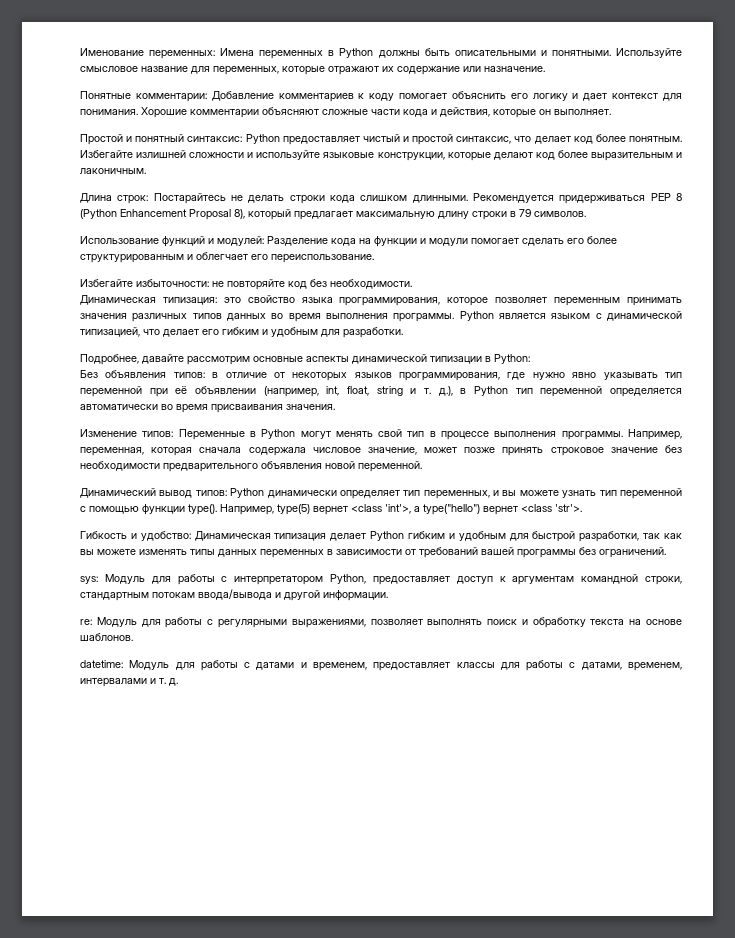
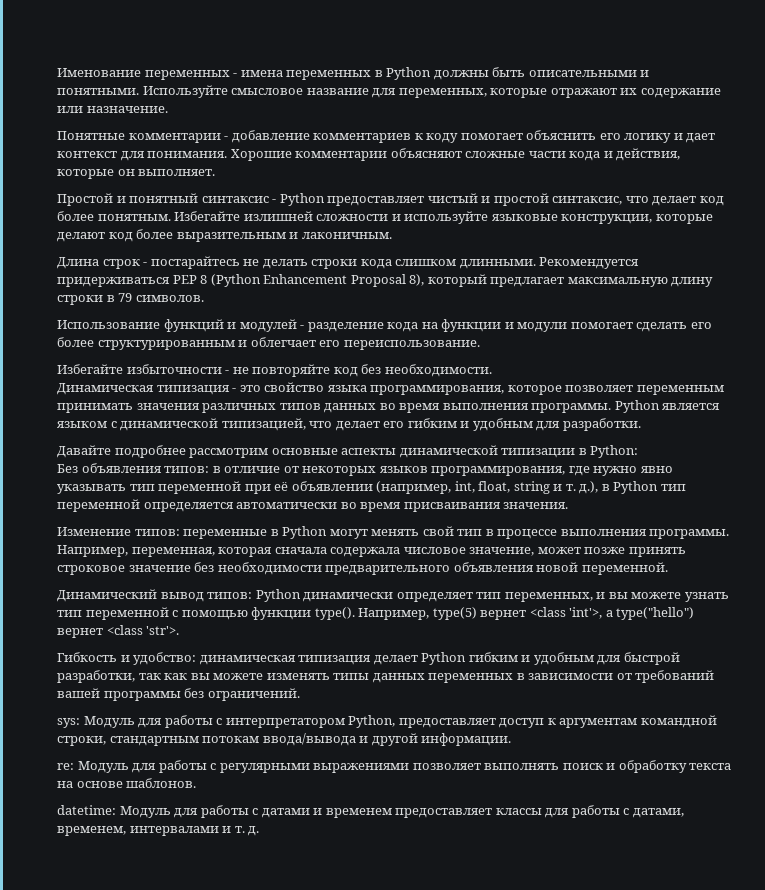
[149,48,255,59] переменных: Имена -> [144,70,283,80] переменных - имена
[135,91,274,102] комментарии: Добавление -> [128,130,310,143] комментарии - добавление
[187,136,243,142] синтаксис: -> [201,196,277,203] синтаксис -
[117,193,226,204] строк: Постарайтесь -> [102,256,240,269] строк - постарайтесь
[217,236,328,246] модулей: Разделение -> [239,319,384,332] модулей - разделение
[136,279,209,287] избыточности: -> [126,364,230,374] избыточности -
[162,297,217,305] типизация: -> [156,385,237,395] типизация -
[80,354,184,365] Подробнее, давайте -> [57,445,186,458] Давайте подробнее
[178,429,245,440] Переменные -> [183,529,268,539] переменные
[194,531,271,541] Динамическая -> [199,655,296,665] динамическая
[291,619,366,628] выражениями, -> [313,763,410,773] выражениями
[313,662,367,671] временем, -> [325,808,392,818] временем

